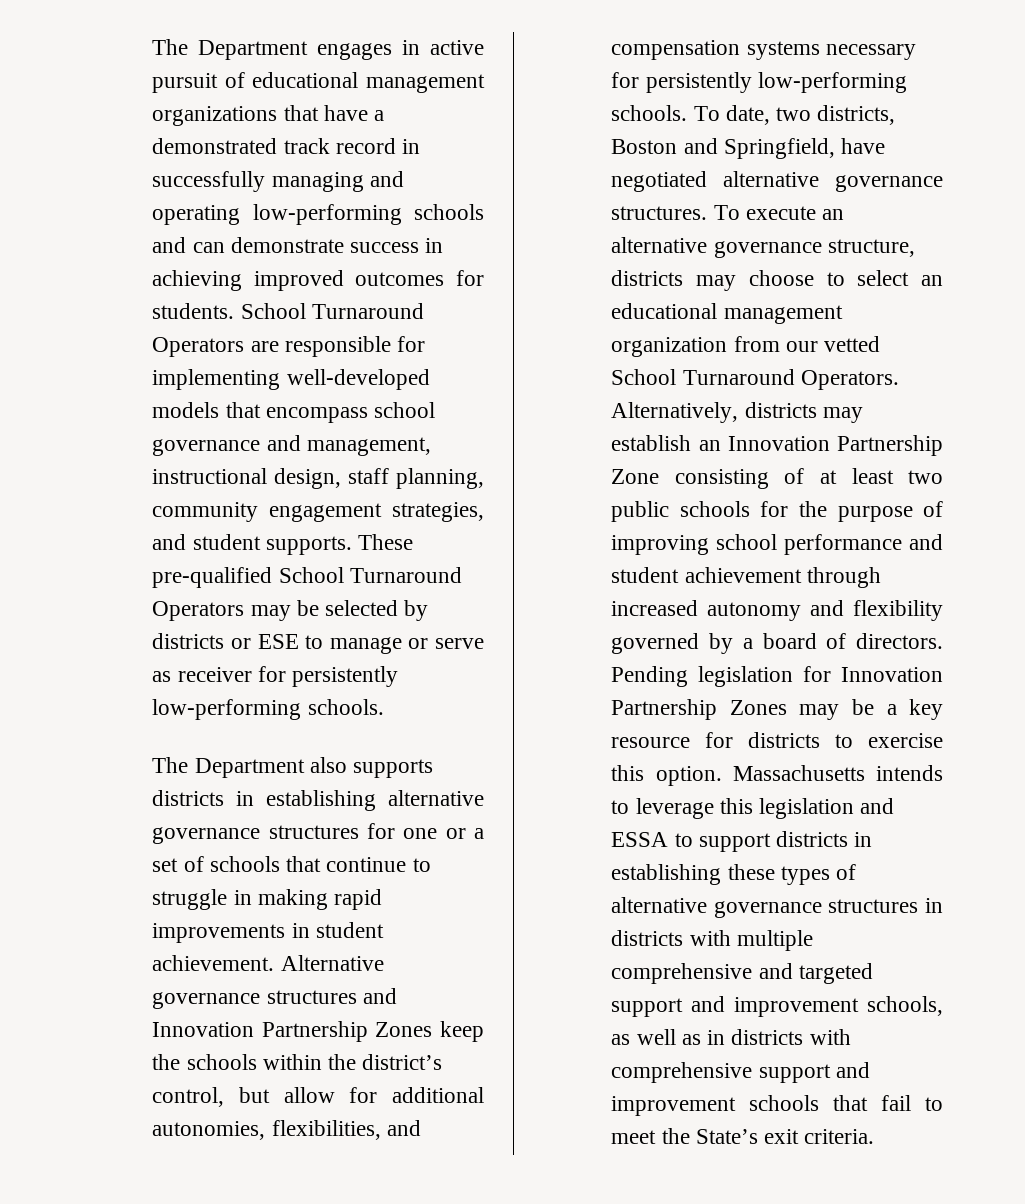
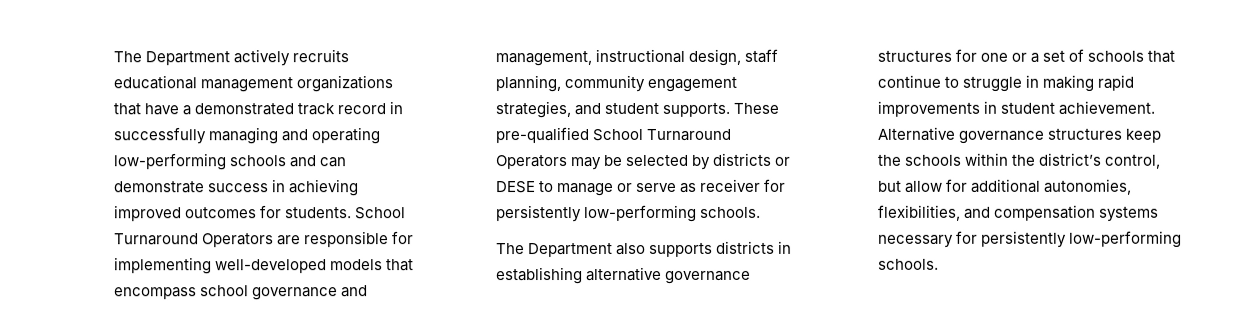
[152,39,484,60] [152,72,245,93] The Department engages in active pursuit of -> [112,49,350,67] The Department actively recruits
[257,634,299,649] ESE -> [495,181,536,194] DESE
[362,988,397,1004] [152,1021,433,1042] and Innovation Partnership Zones -> (1123, 134) none
[693,105,896,125] [611,138,886,159] [611,171,943,192] [611,205,845,220] [611,237,915,258] [611,270,943,291] [611,303,843,324] [611,336,881,357] [611,369,899,390] [611,402,863,423] [611,435,943,456] [611,468,943,489] [611,501,943,522] [611,534,943,555] [611,567,881,588] [611,600,943,621] [611,633,943,654] [611,666,943,687] [611,699,943,720] [611,732,943,748] [611,765,943,786] [611,798,895,819] [611,831,873,852] [611,864,857,885] [611,897,943,918] [611,930,813,951] [611,963,873,984] [611,996,943,1017] [611,1029,851,1045] [611,1062,870,1083] [611,1095,943,1116] [611,1128,875,1144] To date, two districts, Boston and Springfield, have negotiated alternative governance structures. To execute an alternative governance structure, districts may choose to select an educational management organization from our vetted School Turnaround Operators. Alternatively, districts may establish an Innovation Partnership Zone consisting of at least two public schools for the purpose of improving school performance and student achievement through increased autonomy and flexibility governed by a board of directors. Pending legislation for Innovation Partnership Zones may be a key resource for districts to exercise this option. Massachusetts intends to leverage this legislation and ESSA to support districts in establishing these types of alternative governance structures in districts with multiple comprehensive and targeted support and improvement schools, as well as in districts with comprehensive support and improvement schools that fail to meet the State’s exit criteria. -> (939, 264) none

